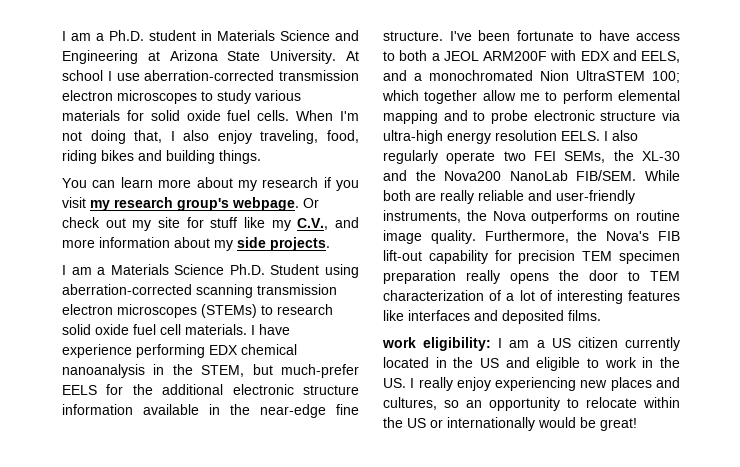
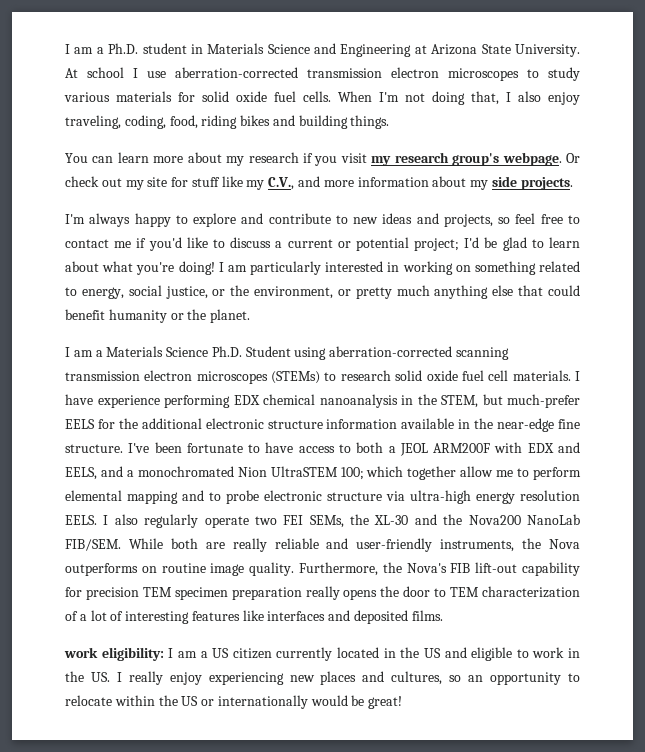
(319, 137) none -> [124,115,166,129] coding,
(330, 244) none -> [65,213,580,227] [65,237,580,251] [65,261,580,275] [65,285,581,299] [65,309,251,323] // I'm always happy to explore and contribute to new ideas and projects, so feel free to contact me if you'd like to discuss a current or potential project; I'd be glad to learn about what you're doing! I am particularly interested in working on something related to energy, social justice, or the environment, or pretty much anything else that could benefit humanity or the planet.

